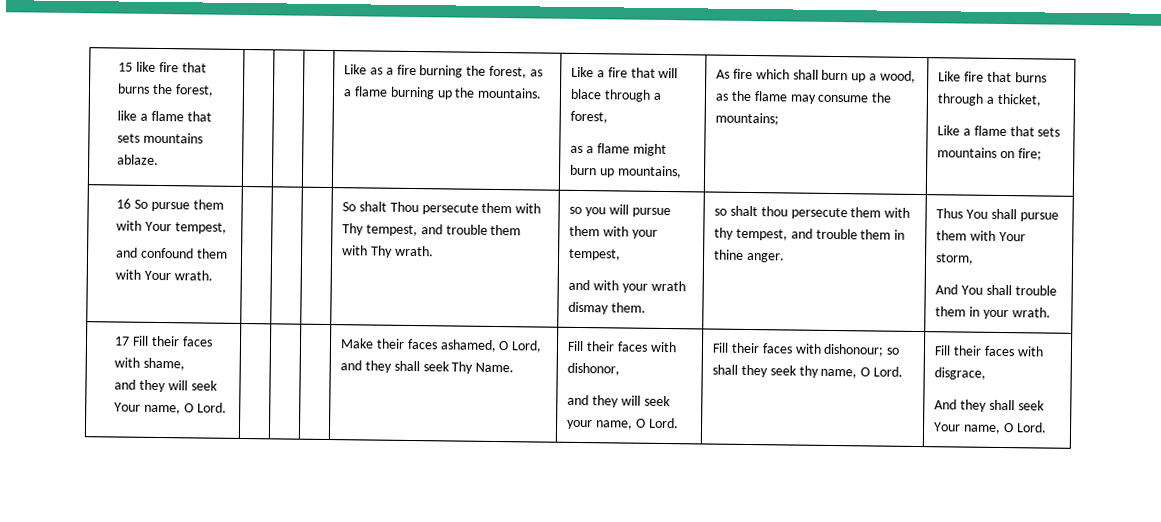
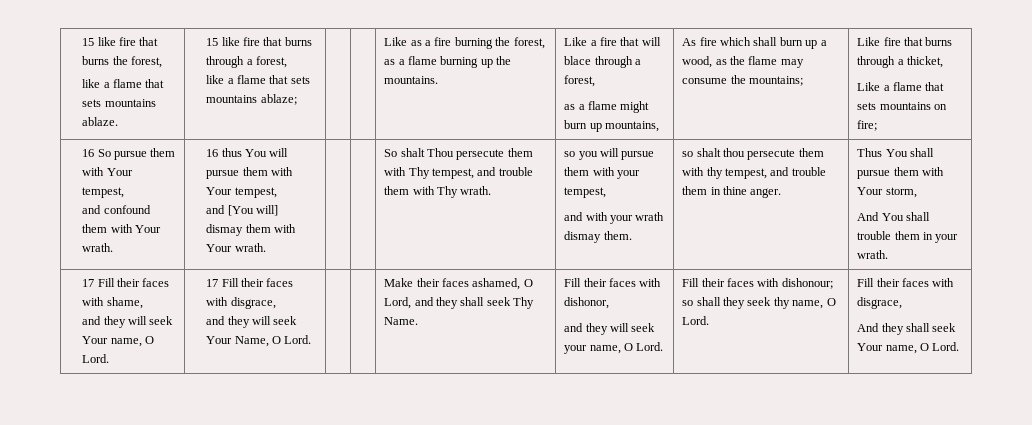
(160, 159) none -> [206,37,312,46] [206,56,287,68] [206,75,310,84] [206,94,297,105] 15 like fire that burns through a forest, // like a flame that sets mountains ablaze;
(213, 275) none -> [206,148,289,157] [206,167,293,179] [206,187,277,198] [206,205,278,216] [206,224,296,236] [206,243,266,252] 16 thus You will pursue them with Your tempest, // and [You will] dismay them with Your wrath.
(227, 407) none -> [206,278,294,287] [206,297,276,309] [206,316,298,328] [206,335,312,347] 17 Fill their faces with disgrace, // and they will seek Your Name, O Lord.

